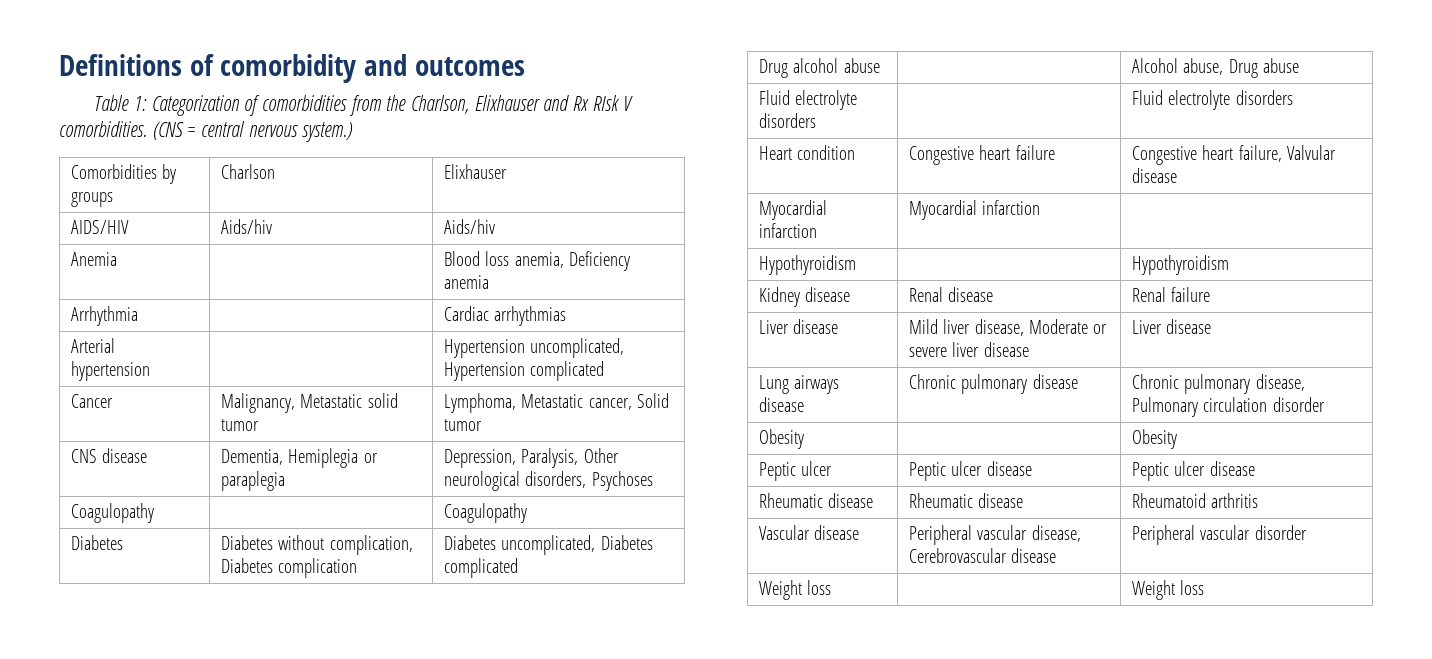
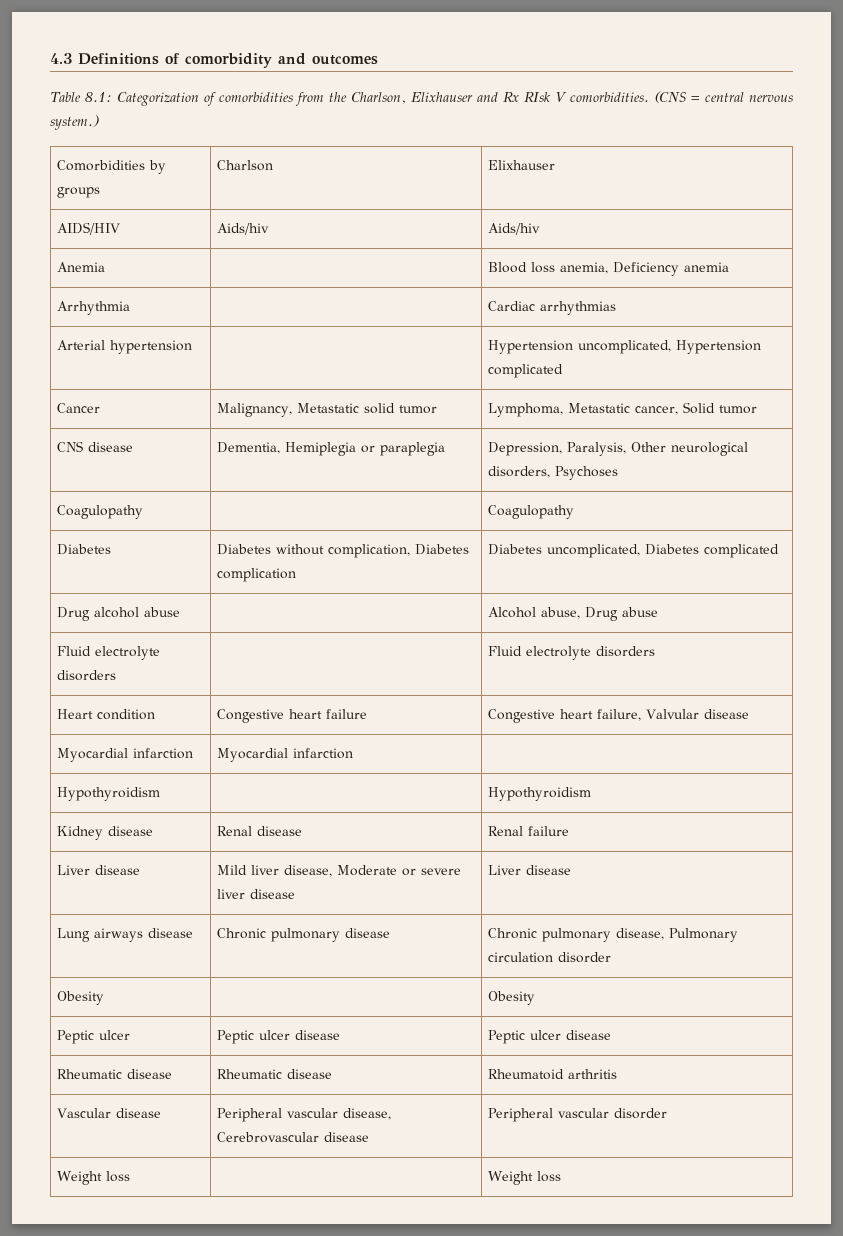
(59, 65) none -> [50,53,72,64] 4.3
[133,96,147,111] 1: -> [84,92,112,102] 8.1:

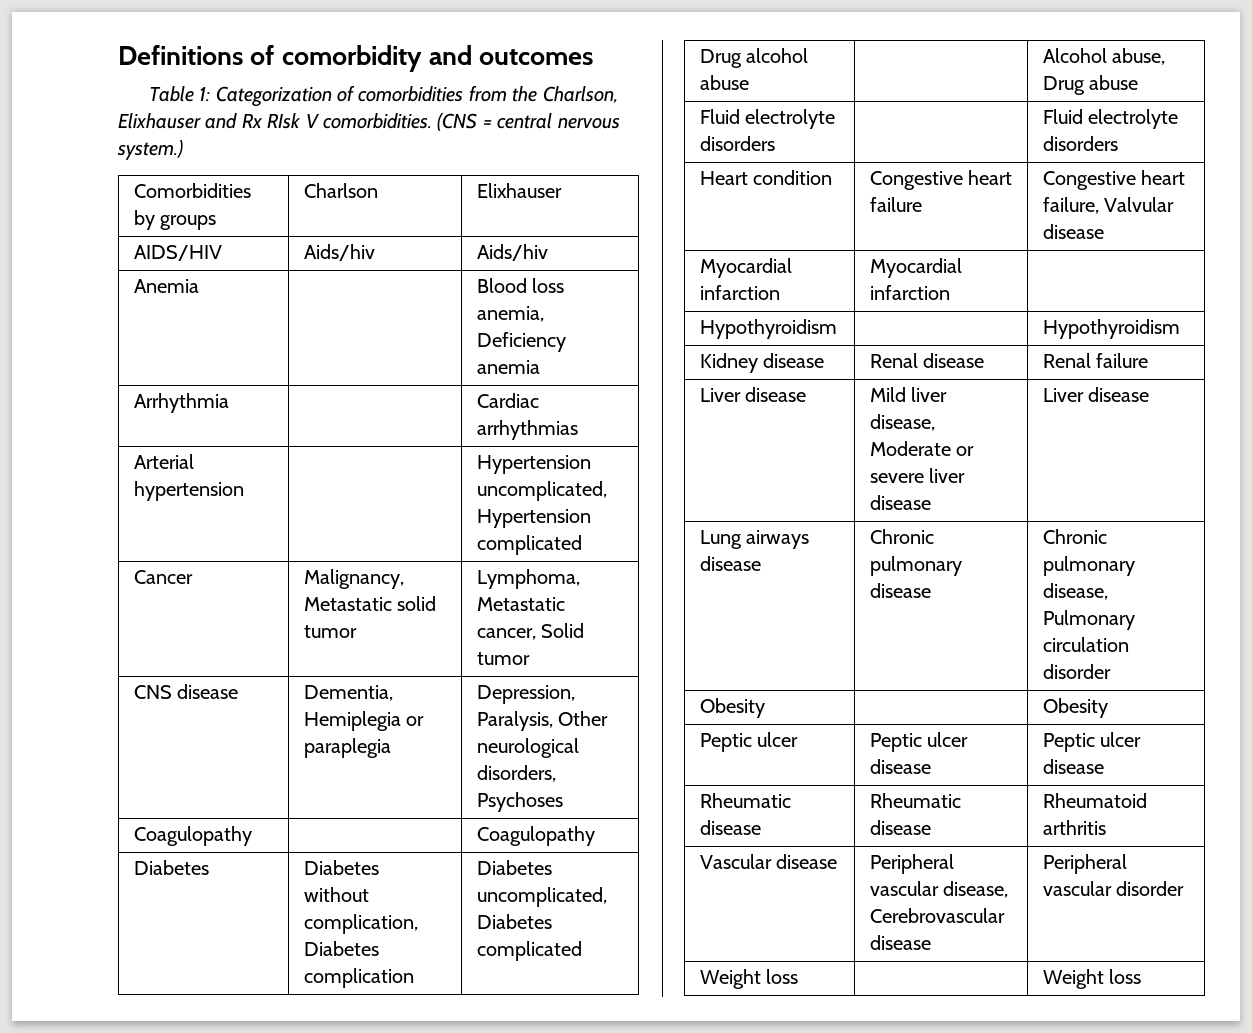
[50,53,72,64] 4.3 -> (118, 55) none
[84,92,112,102] 8.1: -> [199,87,211,101] 1:

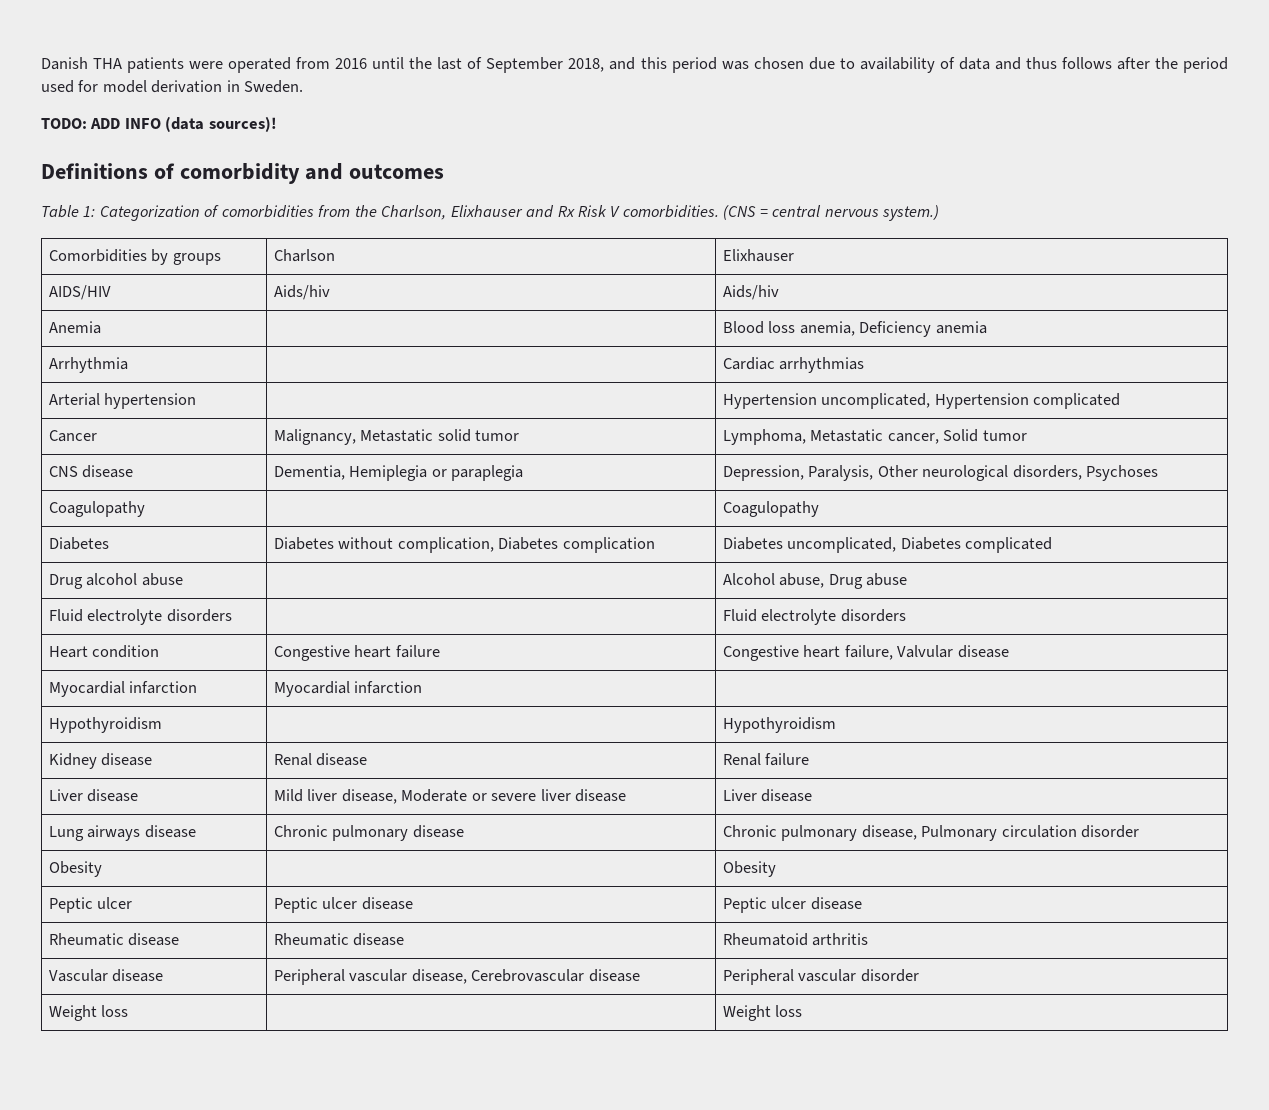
(118, 55) none -> [41,57,1229,73] [41,80,304,93] [41,116,277,132] Danish THA patients were operated from 2016 until the last of September 2018, and this period was chosen due to availability of data and thus follows after the period used for model derivation in Sweden. // TODO: ADD INFO (data sources)! //
[267,113,302,129] RIsk -> [578,205,608,217] Risk

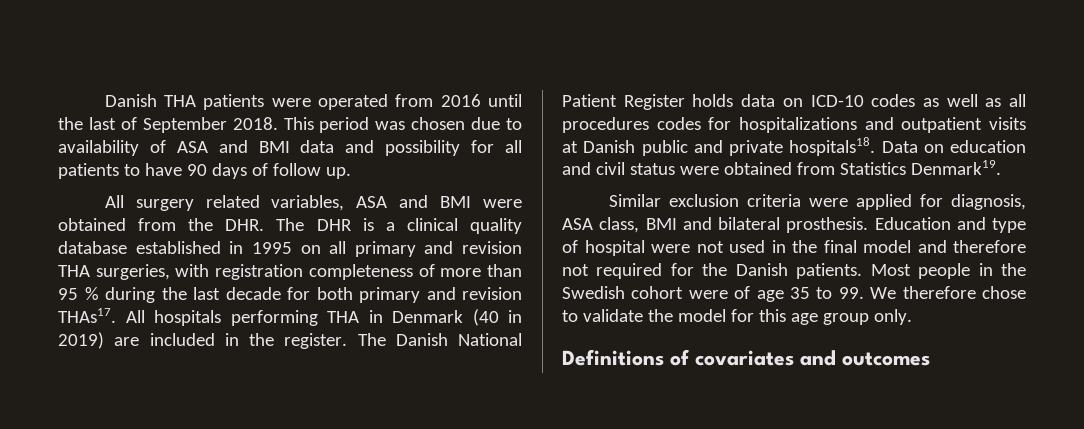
[568,57,667,72] 2018, and this -> [232,117,314,130] 2018. This
[958,57,1229,73] [41,80,304,93] [41,116,277,132] data and thus follows after the period used for model derivation in Sweden. // TODO: ADD INFO (data sources)! -> [176,140,523,156] [58,163,351,179] [104,195,522,211] [58,218,522,234] [58,241,522,257] [58,264,522,280] [58,287,522,303] [58,308,522,326] [58,332,522,349] [562,94,1026,110] [562,117,1026,133] [562,137,1026,156] [562,160,1001,175] [608,194,1026,210] [562,217,1026,233] [562,240,1026,256] [562,263,1026,279] [562,286,1026,302] [562,309,912,325] ASA and BMI data and possibility for all patients to have 90 days of follow up. // All surgery related variables, ASA and BMI were obtained from the DHR. The DHR is a clinical quality database established in 1995 on all primary and revision THA surgeries, with registration completeness of more than 95 % during the last decade for both primary and revision THAs17. All hospitals performing THA in Denmark (40 in 2019) are included in the register. The Danish National Patient Register holds data on ICD-10 codes as well as all procedures codes for hospitalizations and outpatient visits at Danish public and private hospitals18. Data on education and civil status were obtained from Statistics Denmark19. // Similar exclusion criteria were applied for diagnosis, ASA class, BMI and bilateral prosthesis. Education and type of hospital were not used in the final model and therefore not required for the Danish patients. Most people in the Swedish cohort were of age 35 to 99. We therefore chose to validate the model for this age group only.
[179,163,300,184] comorbidity -> [695,350,794,366] covariates
[41,205,940,221] [48,249,221,265] [273,249,335,262] [722,249,794,262] [48,285,111,300] [273,285,330,300] [722,285,779,300] [48,321,101,334] [722,321,987,337] [48,357,128,373] [722,357,865,373] [48,393,197,409] [722,393,1121,409] [48,430,97,442] [273,429,520,445] [722,429,1027,445] [48,465,134,478] [273,465,524,481] [722,465,1159,481] [48,501,145,517] [722,501,819,517] [48,537,109,550] [273,537,655,553] [722,537,1053,553] [48,573,183,589] [722,573,908,589] [48,609,232,625] [722,609,906,625] [48,645,160,658] [273,645,440,661] [722,645,1009,661] [48,681,198,697] [273,681,423,697] [48,717,162,733] [722,717,836,733] [48,753,153,769] [273,753,368,766] [722,753,810,766] [48,789,139,802] [273,789,626,804] [722,789,813,802] [48,825,196,841] [273,825,464,841] [722,825,1140,841] [48,861,102,877] [722,861,776,877] [48,897,133,913] [273,897,413,913] [722,897,862,913] [48,933,180,946] [273,933,405,946] [722,933,869,946] [48,969,164,982] [273,969,640,985] [722,969,919,985] [48,1005,129,1021] [722,1005,803,1021] // Table 1: Categorization of comorbidities from the Charlson, Elixhauser and Rx Risk V comorbidities. (CNS = central nervous system.) // Comorbidities by groups | Charlson | Elixhauser // AIDS/HIV | Aids/hiv | Aids/hiv // Anemia | | Blood loss anemia, Deficiency anemia // Arrhythmia | | Cardiac arrhythmias // Arterial hypertension | | Hypertension uncomplicated, Hypertension complicated // Cancer | Malignancy, Metastatic solid tumor | Lymphoma, Metastatic cancer, Solid tumor // CNS disease | Dementia, Hemiplegia or paraplegia | Depression, Paralysis, Other neurological disorders, Psychoses // Coagulopathy | | Coagulopathy // Diabetes | Diabetes without complication, Diabetes complication | Diabetes uncomplicated, Diabetes complicated // Drug alcohol abuse | | Alcohol abuse, Drug abuse // Fluid electrolyte disorders | | Fluid electrolyte disorders // Heart condition | Congestive heart failure | Congestive heart failure, Valvular disease // Myocardial infarction | Myocardial infarction | // Hypothyroidism | | Hypothyroidism // Kidney disease | Renal disease | Renal failure // Liver disease | Mild liver disease, Moderate or severe liver disease | Liver disease // Lung airways disease | Chronic pulmonary disease | Chronic pulmonary disease, Pulmonary circulation disorder // Obesity | | Obesity // Peptic ulcer | Peptic ulcer disease | Peptic ulcer disease // Rheumatic disease | Rheumatic disease | Rheumatoid arthritis // Vascular disease | Peripheral vascular disease, Cerebrovascular disease | Peripheral vascular disorder // Weight loss | | Weight loss -> (930, 359) none

